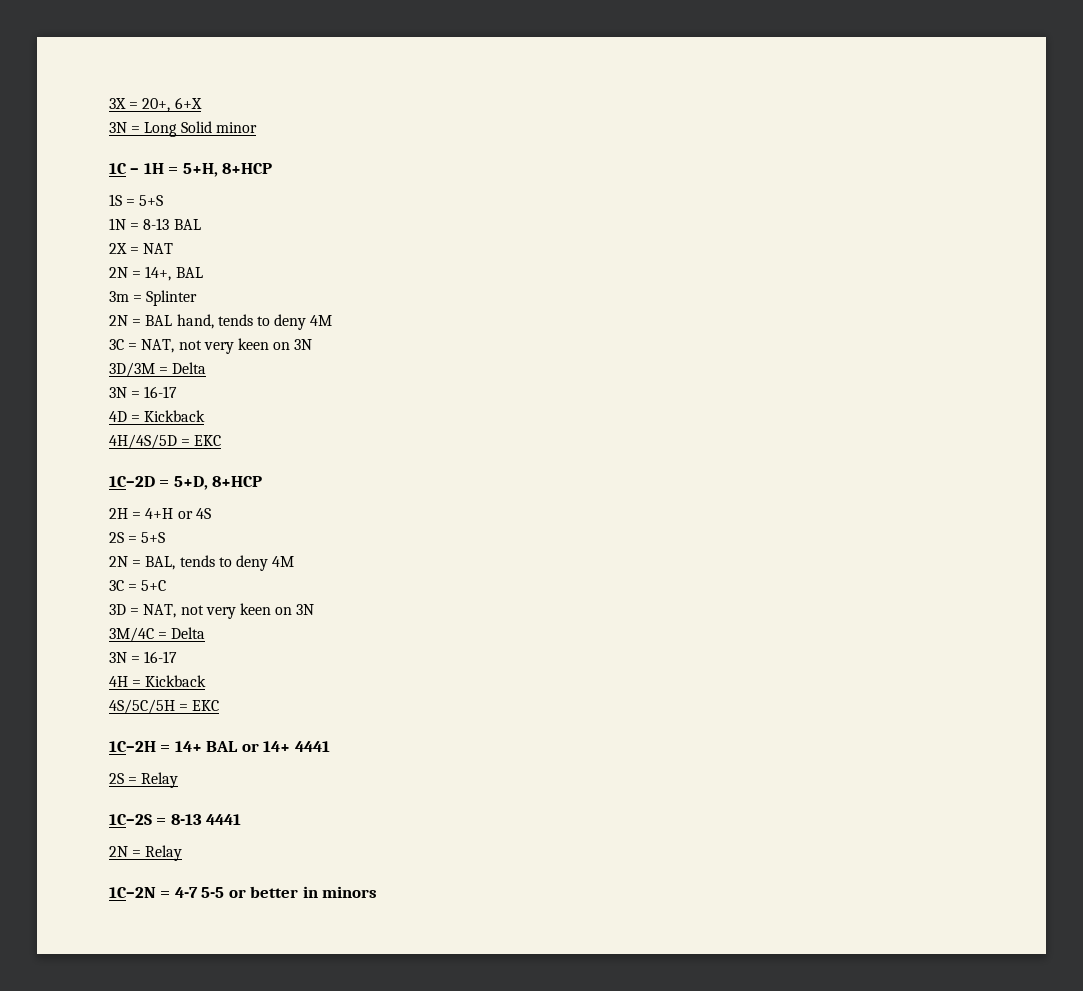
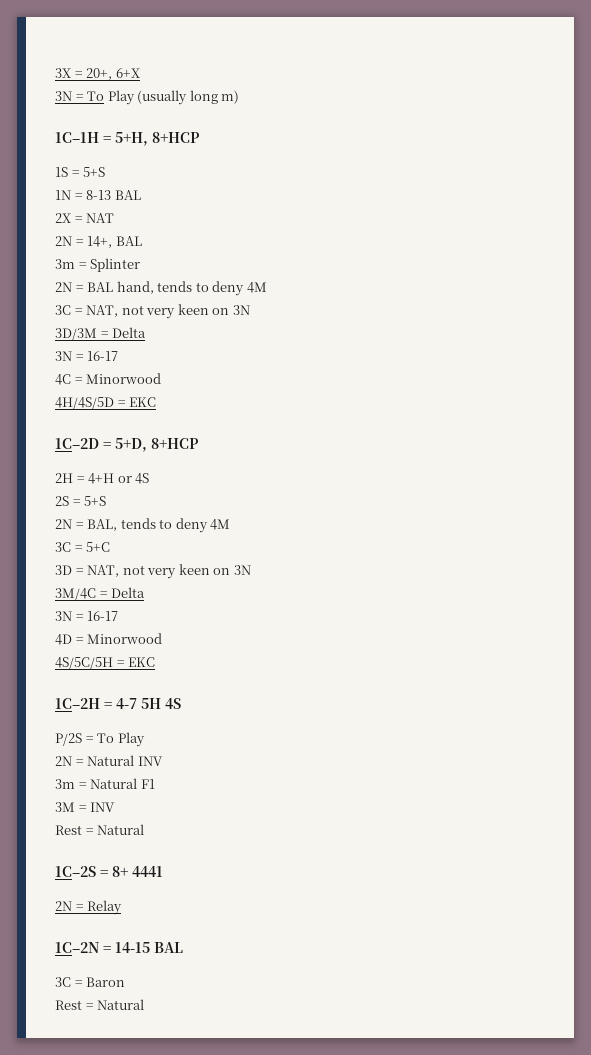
[144,121,257,137] [109,163,164,174] Long Solid minor // 1C – 1H -> [87,90,240,105] [55,132,99,143] To Play (usually long m) // 1C–1H
[109,410,206,422] 4D = Kickback -> [55,373,162,385] 4C = Minorwood
[109,675,207,687] 4H = Kickback -> [55,633,163,645] 4D = Minorwood
[174,741,330,752] [109,772,179,788] 14+ BAL or 14+ 4441 // 2S = Relay -> [116,698,181,709] [55,732,145,747] [55,755,163,766] [55,778,155,789] [55,802,116,812] [55,824,145,835] 4-7 5H 4S // P/2S = To Play // 2N = Natural INV // 3m = Natural F1 // 3M = INV // Rest = Natural
[170,814,202,825] 8-13 -> [112,866,128,877] 8+
[174,886,378,898] 4-7 5-5 or better in minors -> [115,942,183,953] [55,977,126,987] [55,999,145,1010] 14-15 BAL // 3C = Baron // Rest = Natural

